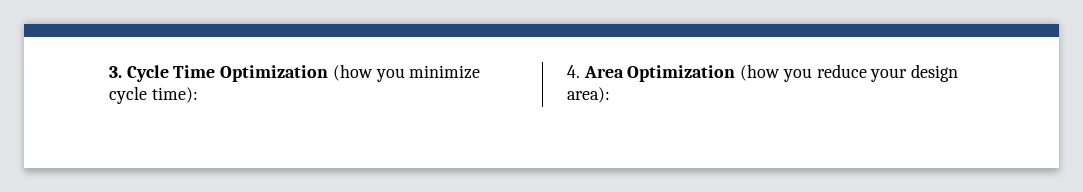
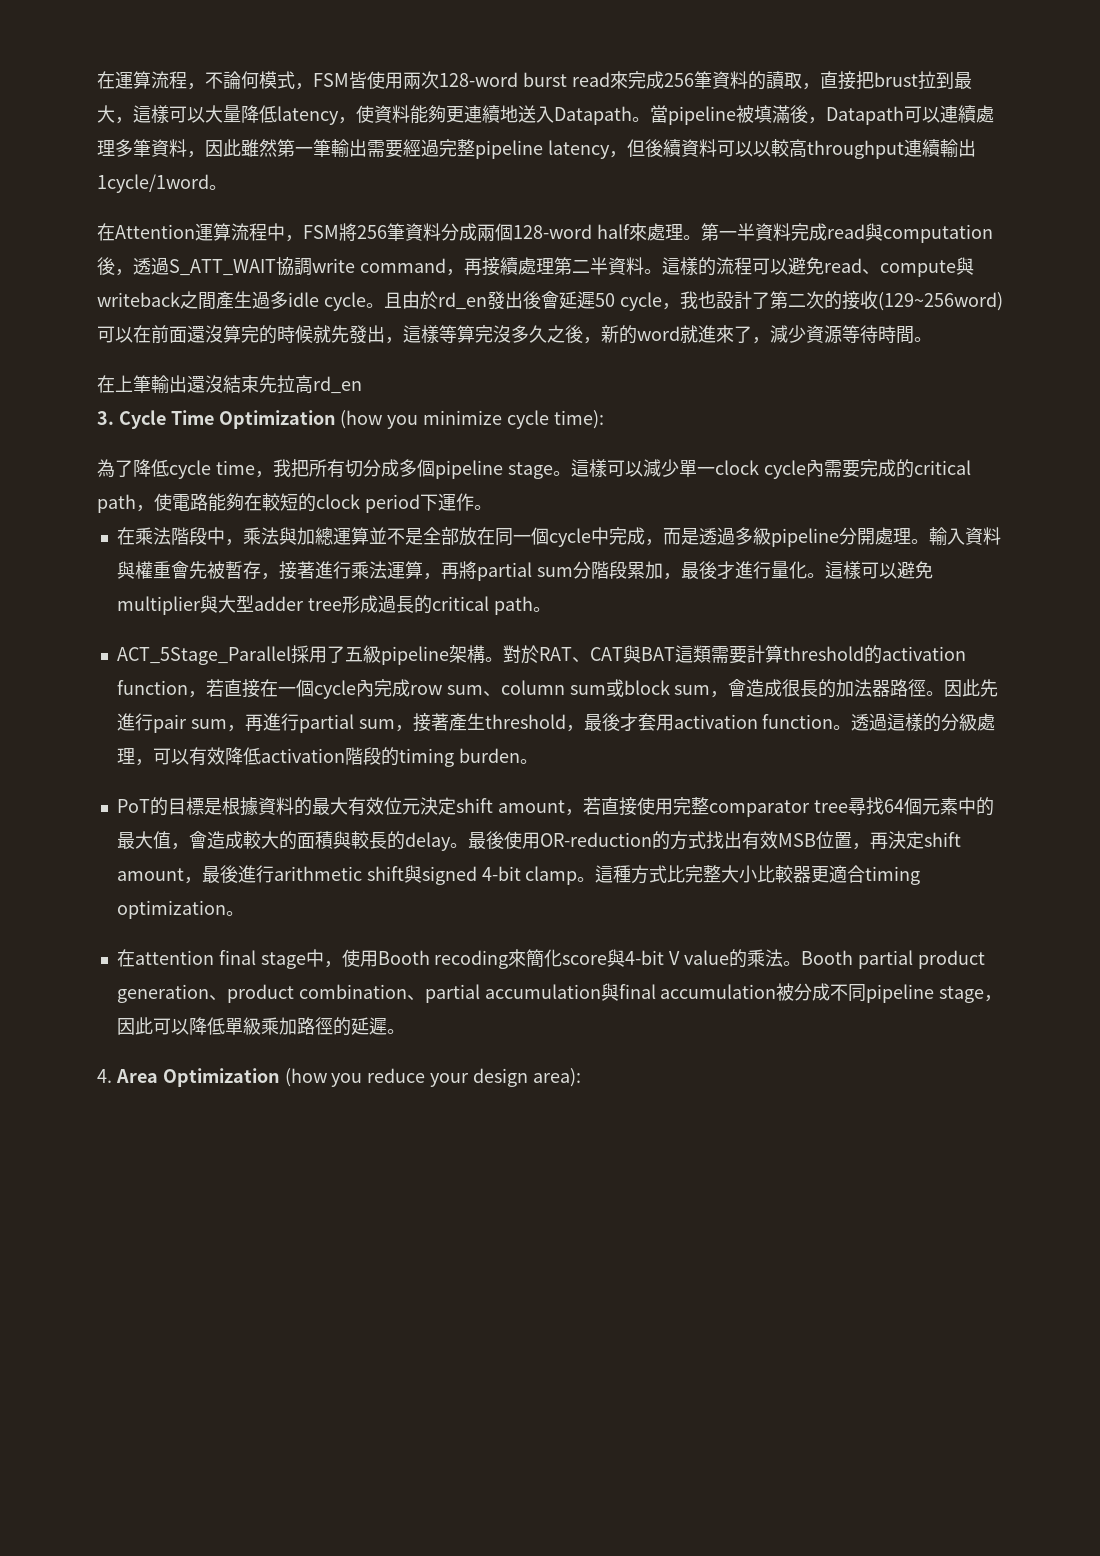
(109, 72) none -> [97,71,972,90] [97,105,994,125] [97,139,976,159] [97,174,227,193] [97,223,993,243] [97,257,974,277] [97,291,1003,311] [97,325,932,344] [97,375,362,394] 在運算流程，不論何模式，FSM皆使用兩次128-word burst read來完成256筆資料的讀取，直接把brust拉到最大，這樣可以大量降低latency，使資料能夠更連續地送入Datapath。當pipeline被填滿後，Datapath可以連續處理多筆資料，因此雖然第一筆輸出需要經過完整pipeline latency，但後續資料可以以較高throughput連續輸出1cycle/1word。 // 在Attention運算流程中，FSM將256筆資料分成兩個128-word half來處理。第一半資料完成read與computation後，透過S_ATT_WAIT協調write command，再接續處理第二半資料。這樣的流程可以避免read、compute與writeback之間產生過多idle cycle。且由於rd_en發出後會延遲50 cycle，我也設計了第二次的接收(129~256word)可以在前面還沒算完的時候就先發出，這樣等算完沒多久之後，新的word就進來了，減少資源等待時間。 // 在上筆輸出還沒結束先拉高rd_en //
(198, 95) none -> [97,459,971,479] [97,493,492,513] [116,527,1001,547] [116,561,933,581] [116,595,551,615] [116,645,966,665] [116,679,999,699] [116,713,996,733] [116,747,538,767] [116,797,994,817] [116,831,961,851] [116,865,921,885] [116,900,244,919] [116,949,985,969] [116,983,1003,1003] [116,1017,405,1036] // 為了降低cycle time，我把所有切分成多個pipeline stage。這樣可以減少單一clock cycle內需要完成的critical path，使電路能夠在較短的clock period下運作。 // 在乘法階段中，乘法與加總運算並不是全部放在同一個cycle中完成，而是透過多級pipeline分開處理。輸入資料與權重會先被暫存，接著進行乘法運算，再將partial sum分階段累加，最後才進行量化。這樣可以避免multiplier與大型adder tree形成過長的critical path。 // ACT_5Stage_Parallel採用了五級pipeline架構。對於RAT、CAT與BAT這類需要計算threshold的activation function，若直接在一個cycle內完成row sum、column sum或block sum，會造成很長的加法器路徑。因此先進行pair sum，再進行partial sum，接著產生threshold，最後才套用activation function。透過這樣的分級處理，可以有效降低activation階段的timing burden。 // PoT的目標是根據資料的最大有效位元決定shift amount，若直接使用完整comparator tree尋找64個元素中的最大值，會造成較大的面積與較長的delay。最後使用OR-reduction的方式找出有效MSB位置，再決定shift amount，最後進行arithmetic shift與signed 4-bit clamp。這種方式比完整大小比較器更適合timing optimization。 // 在attention final stage中，使用Booth recoding來簡化score與4-bit V value的乘法。Booth partial product generation、product combination、partial accumulation與final accumulation被分成不同pipeline stage，因此可以降低單級乘加路徑的延遲。

